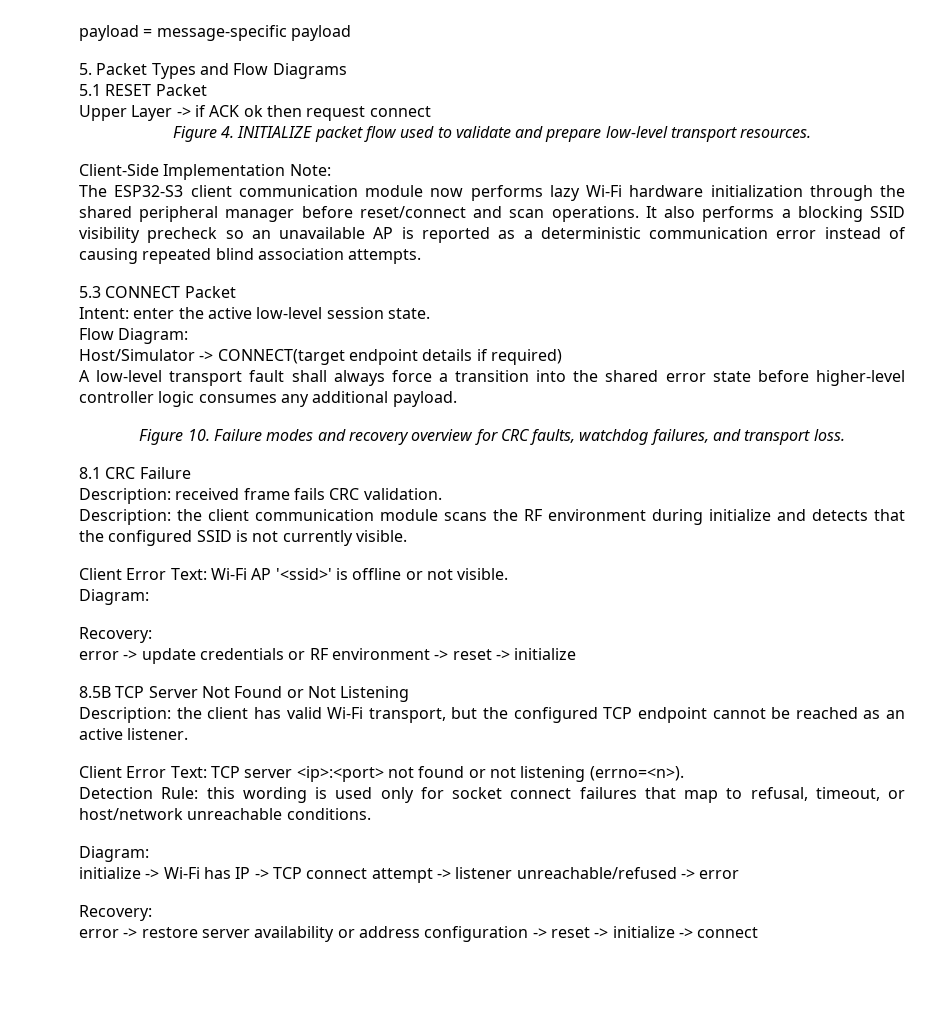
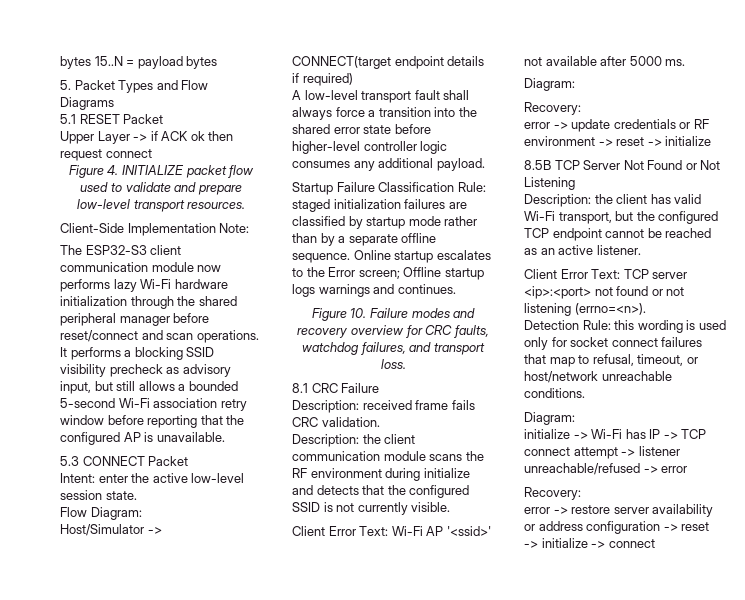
[79,25,351,41] payload = message-specific payload -> [60,56,218,69] bytes 15..N = payload bytes
[664,206,696,218] also -> (67, 352) none
[225,227,907,243] [79,248,422,264] so an unavailable AP is reported as a deterministic communication error instead of causing repeated blind association attempts. -> [166,364,231,377] [60,381,238,394] [60,398,247,411] [60,415,245,428] [60,432,225,445] as advisory input, but still allows a bounded 5-second Wi-Fi association retry window before reporting that the configured AP is unavailable.
(457, 399) none -> [292,182,486,195] [292,199,467,212] [292,216,478,229] [292,233,437,246] [292,250,491,263] [292,267,484,280] [292,284,456,297] // Startup Failure Classification Rule: staged initialization failures are classified by startup mode rather than by a separate offline sequence. Online startup escalates to the Error screen; Offline startup logs warnings and continues.
[335,568,509,580] is offline or not visible. -> [524,56,686,66] not available after 5000 ms.

